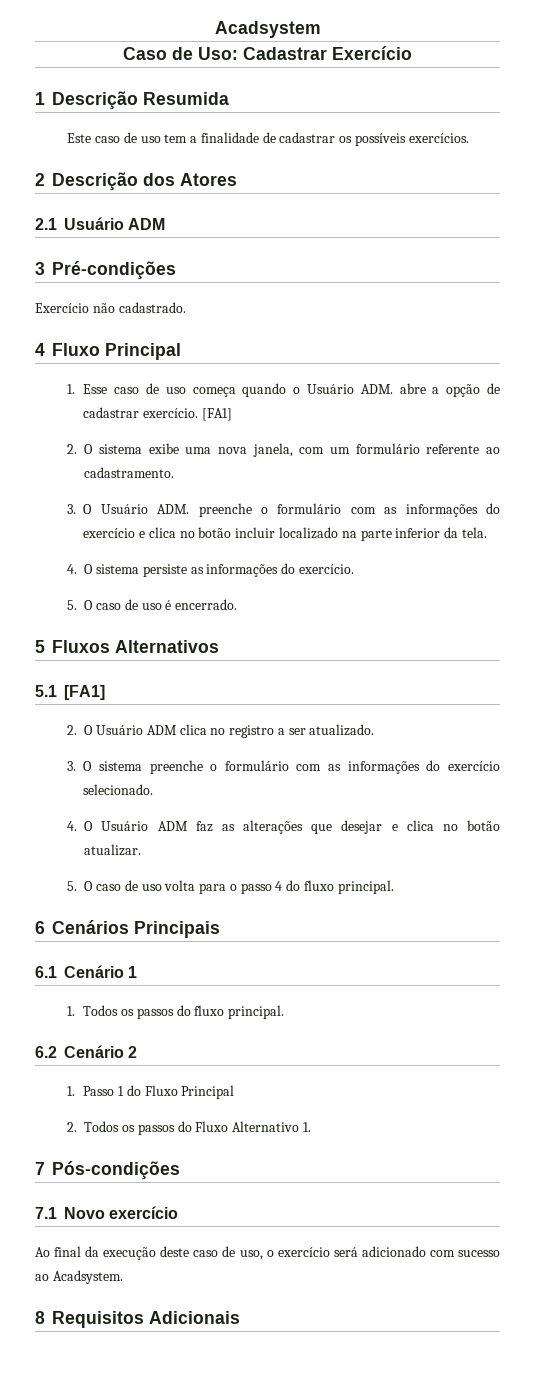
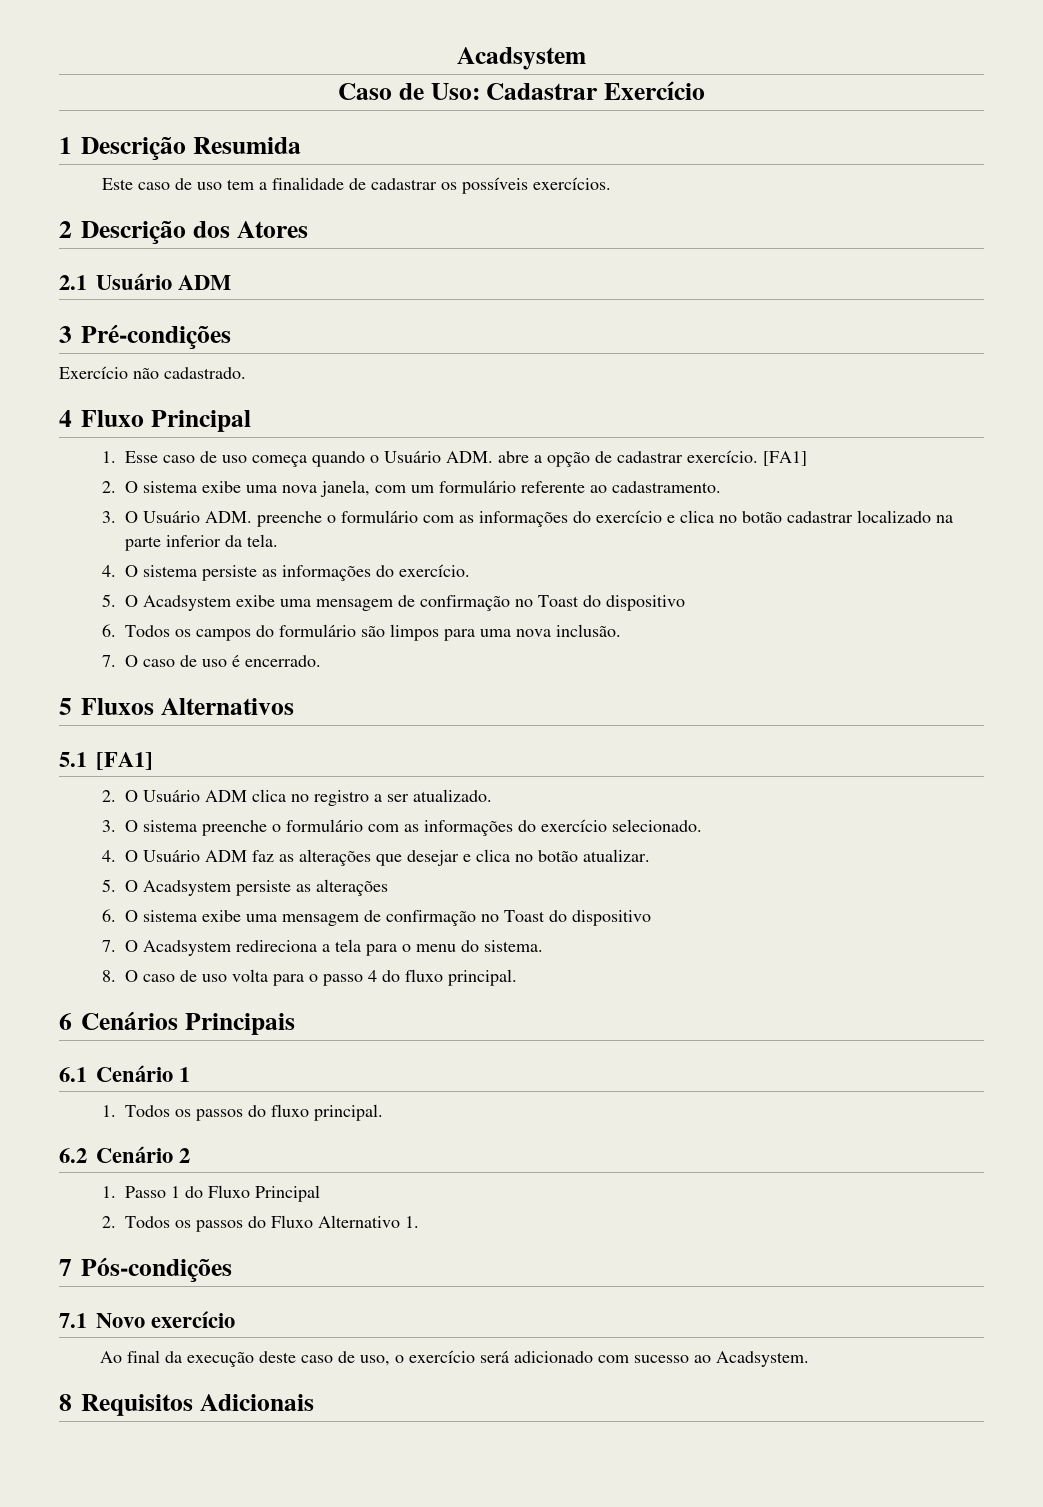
[235,527,276,538] incluir -> [787,511,854,523] cadastrar
(94, 605) none -> [143,595,686,611] [102,624,622,641] [102,655,139,667] Acadsystem exibe uma mensagem de confirmação no Toast do dispositivo // 6. Todos os campos do formulário são limpos para uma nova inclusão. // 7. O
(94, 886) none -> [143,879,389,896] [102,909,652,926] [102,939,544,956] [102,970,139,982] Acadsystem persiste as alterações // 6. O sistema exibe uma mensagem de confirmação no Toast do dispositivo // 7. O Acadsystem redireciona a tela para o menu do sistema. // 8. O

